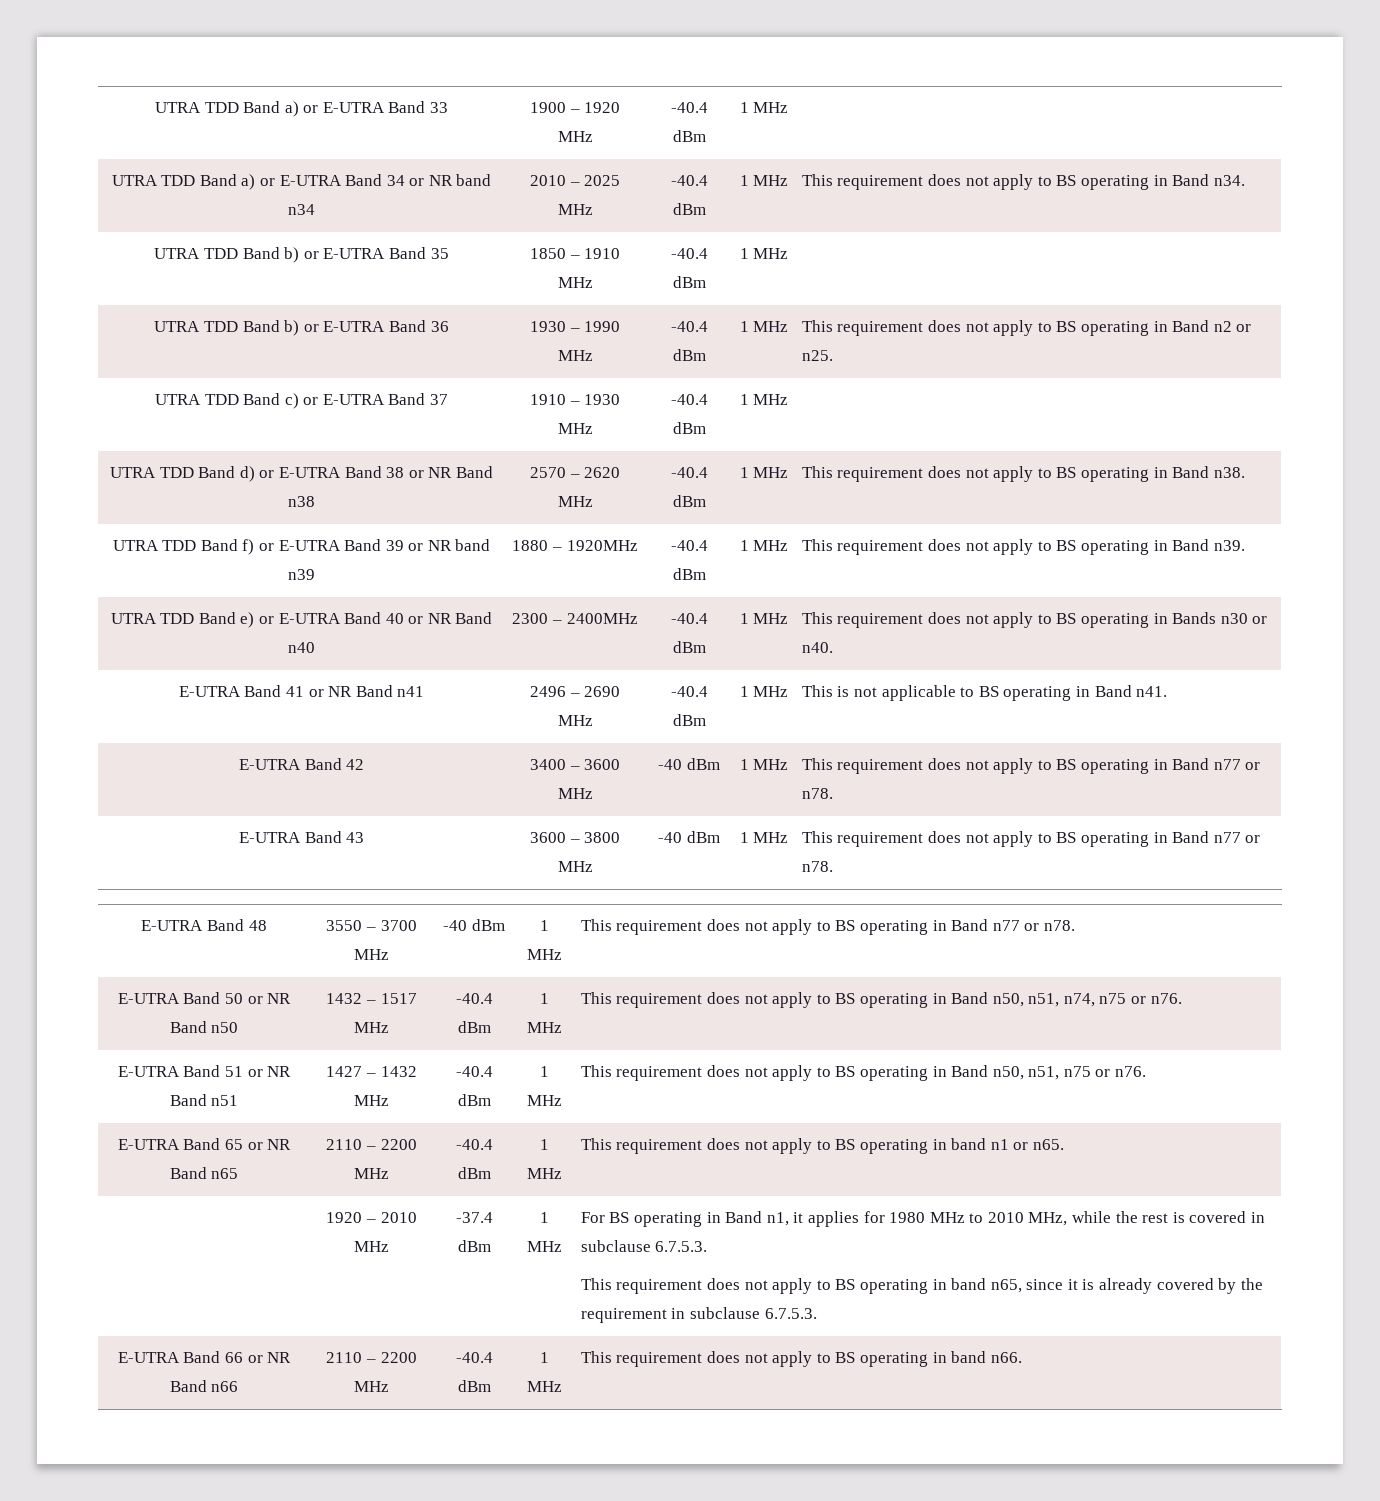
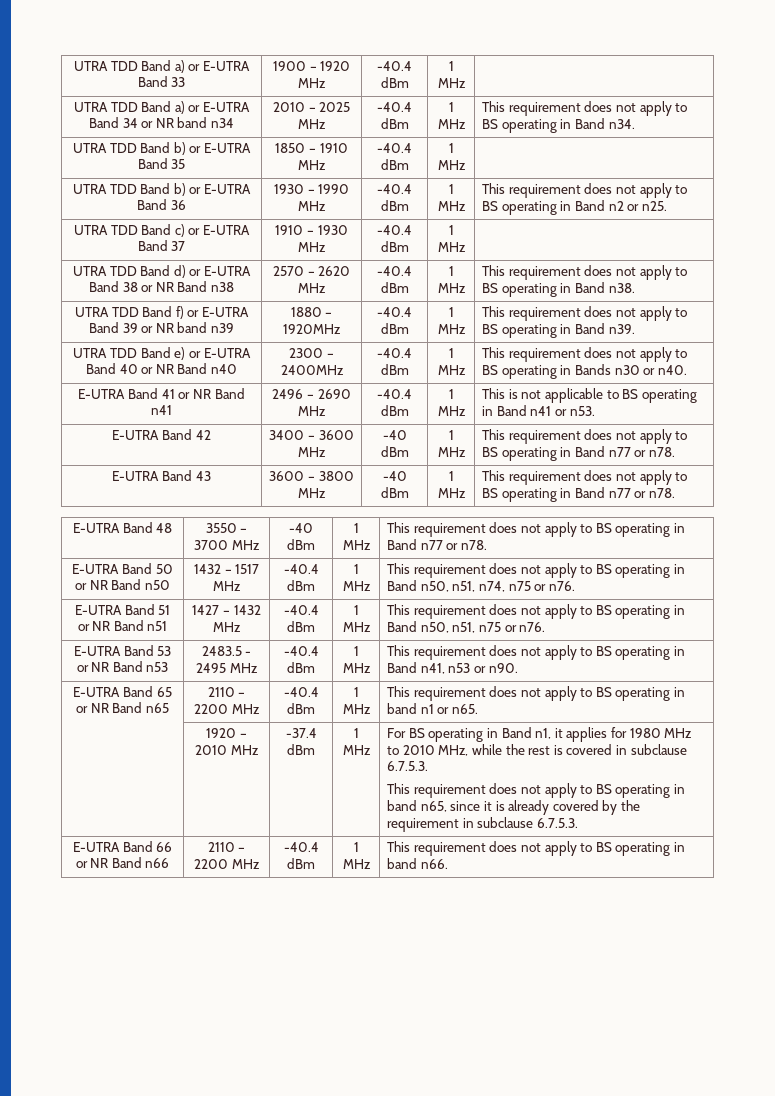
[1136,686,1168,697] n41. -> [530,406,595,416] n41 or n53.
(1147, 1071) none -> [73,645,172,656] [76,661,169,672] [201,646,252,656] [196,663,258,673] [283,646,319,656] [287,662,315,673] [353,646,359,656] [342,663,371,673] [386,645,686,660] [386,662,518,674] // E-UTRA Band 53 or NR Band n53 | 2483.5 - 2495 MHz | -40.4 dBm | 1 MHz | This requirement does not apply to BS operating in Band n41, n53 or n90.

